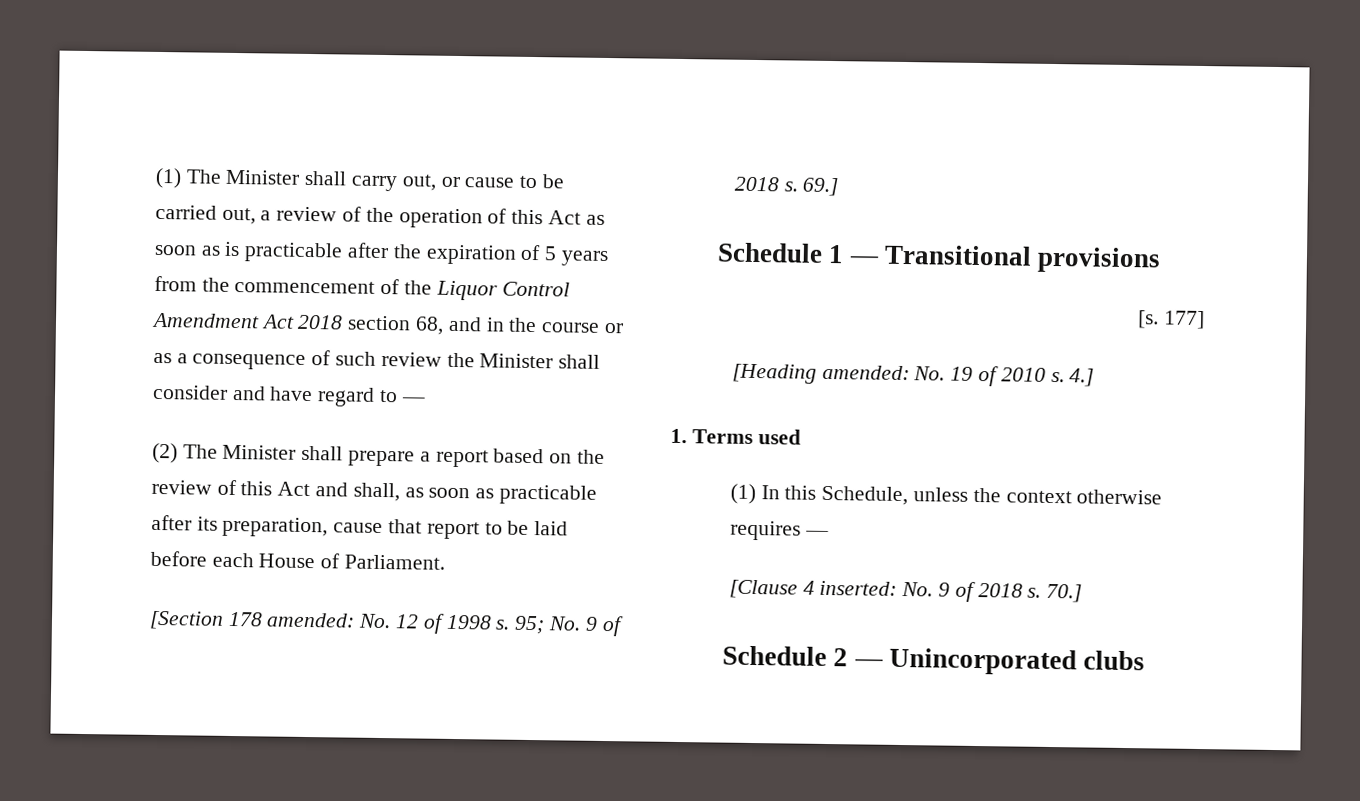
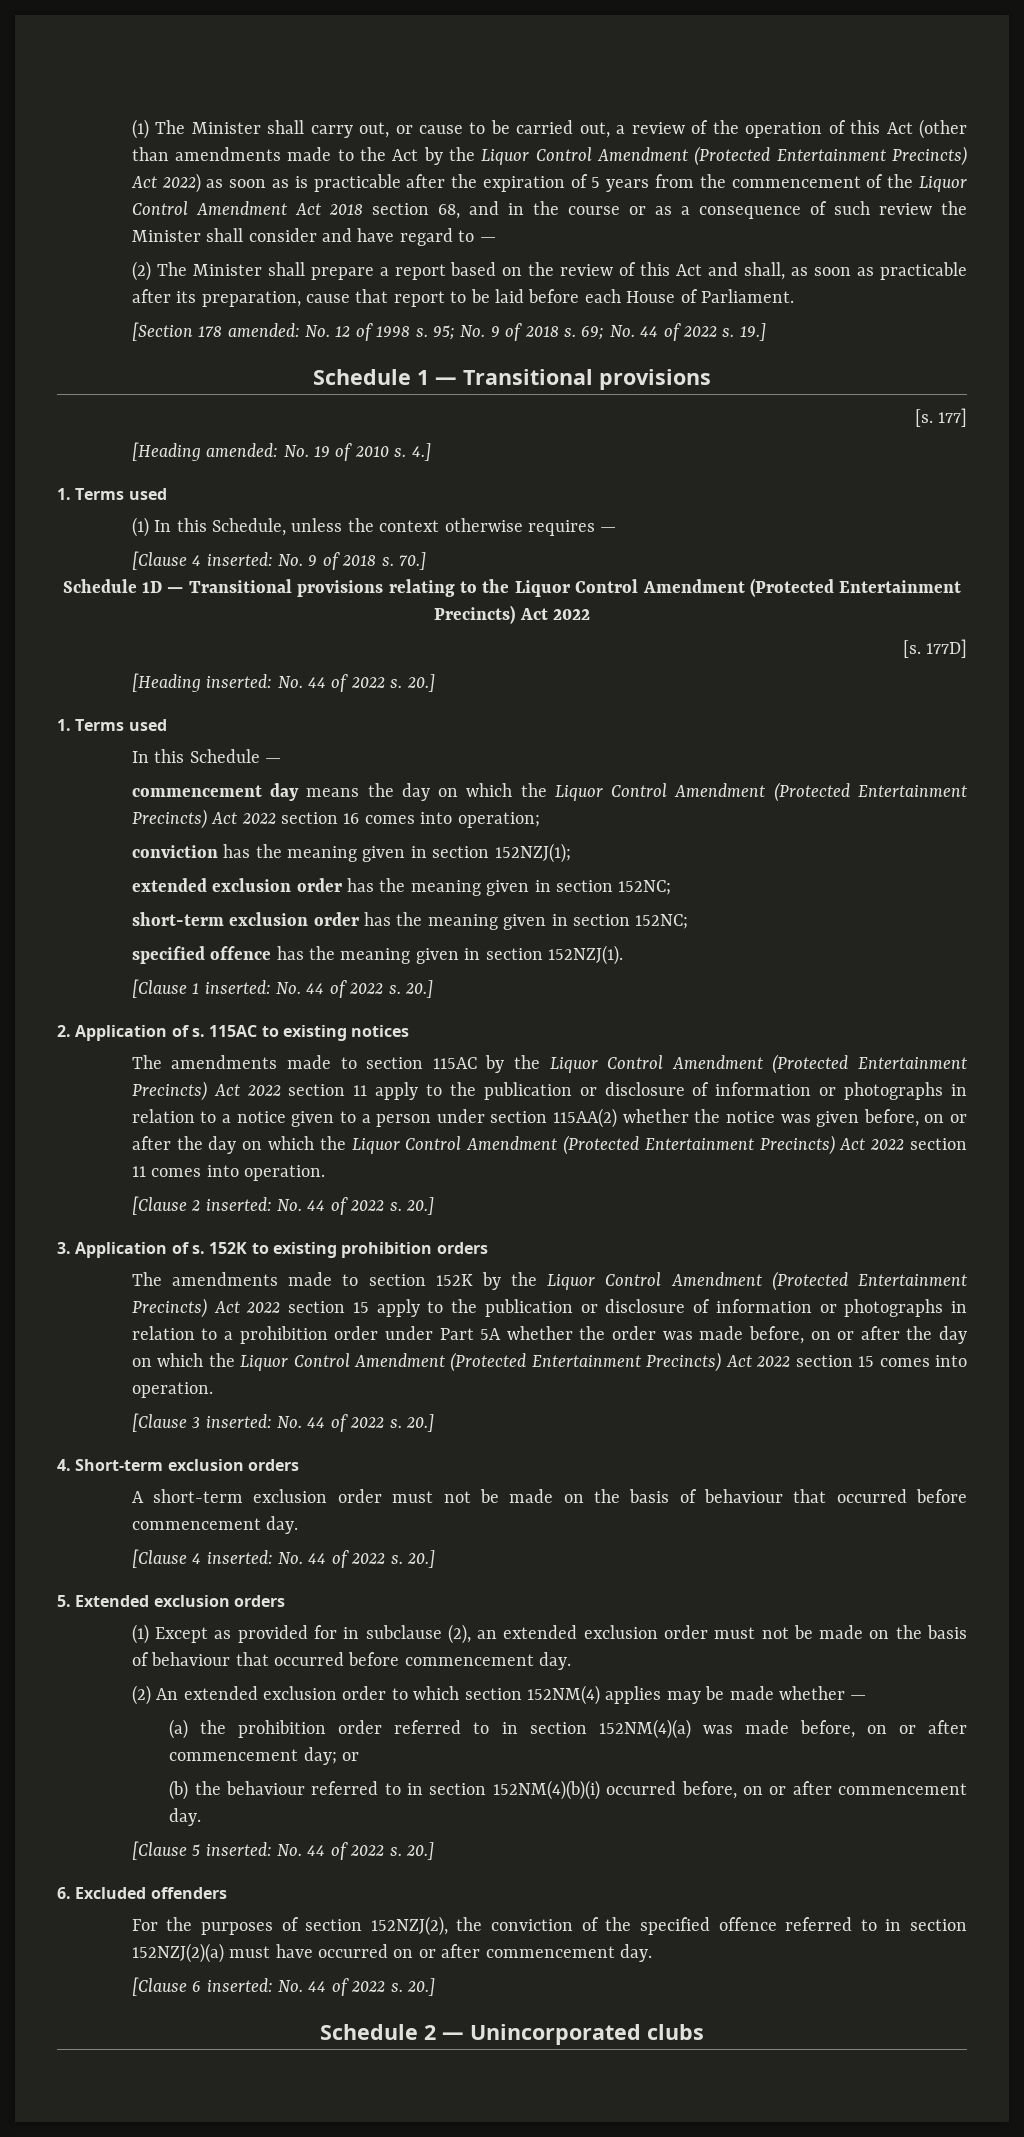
(581, 217) none -> [919,119,968,139] [131,146,967,166] [130,173,201,193] (other than amendments made to the Act by the Liquor Control Amendment (Protected Entertainment Precincts) Act 2022)
[802,177,840,197] 69.] -> [581,323,766,341] 69; No. 44 of 2022 s. 19.]
(1083, 593) none -> [62,578,962,597] [434,605,590,624] [902,639,967,658] [131,673,435,692] [57,719,167,731] [131,749,281,763] [131,782,968,802] [131,809,540,829] [131,843,571,863] [131,878,672,896] [131,912,689,930] [131,945,623,965] [131,979,433,998] [57,1025,410,1041] [131,1054,968,1074] [131,1081,968,1101] [131,1108,967,1128] [131,1135,968,1155] [131,1165,325,1181] [131,1196,434,1215] [57,1242,488,1258] [131,1271,967,1291] [131,1298,968,1318] [131,1326,967,1344] [131,1352,967,1372] [131,1382,213,1398] [131,1413,434,1432] [57,1459,299,1471] [131,1489,968,1503] [131,1516,299,1534] [131,1549,435,1568] [57,1595,285,1607] [131,1624,967,1644] [131,1652,572,1670] [131,1685,867,1705] [169,1719,968,1739] [169,1747,359,1765] [169,1780,968,1800] [169,1808,202,1826] [131,1841,434,1860] [57,1887,227,1899] [131,1916,968,1936] [131,1943,652,1963] [131,1977,435,1996] // Schedule 1D — Transitional provisions relating to the Liquor Control Amendment (Protected Entertainment Precincts) Act 2022 // [s. 177D] // [Heading inserted: No. 44 of 2022 s. 20.] // 1. Terms used // In this Schedule — // commencement day means the day on which the Liquor Control Amendment (Protected Entertainment Precincts) Act 2022 section 16 comes into operation; // conviction has the meaning given in section 152NZJ(1); // extended exclusion order has the meaning given in section 152NC; // short-term exclusion order has the meaning given in section 152NC; // specified offence has the meaning given in section 152NZJ(1). // [Clause 1 inserted: No. 44 of 2022 s. 20.] // 2. Application of s. 115AC to existing notices // The amendments made to section 115AC by the Liquor Control Amendment (Protected Entertainment Precincts) Act 2022 section 11 apply to the publication or disclosure of information or photographs in relation to a notice given to a person under section 115AA(2) whether the notice was given before, on or after the day on which the Liquor Control Amendment (Protected Entertainment Precincts) Act 2022 section 11 comes into operation. // [Clause 2 inserted: No. 44 of 2022 s. 20.] // 3. Application of s. 152K to existing prohibition orders // The amendments made to section 152K by the Liquor Control Amendment (Protected Entertainment Precincts) Act 2022 section 15 apply to the publication or disclosure of information or photographs in relation to a prohibition order under Part 5A whether the order was made before, on or after the day on which the Liquor Control Amendment (Protected Entertainment Precincts) Act 2022 section 15 comes into operation. // [Clause 3 inserted: No. 44 of 2022 s. 20.] // 4. Short-term exclusion orders // A short-term exclusion order must not be made on the basis of behaviour that occurred before commencement day. // [Clause 4 inserted: No. 44 of 2022 s. 20.] // 5. Extended exclusion orders // (1) Except as provided for in subclause (2), an extended exclusion order must not be made on the basis of behaviour that occurred before commencement day. // (2) An extended exclusion order to which section 152NM(4) applies may be made whether — // (a) the prohibition order referred to in section 152NM(4)(a) was made before, on or after commencement day; or // (b) the behaviour referred to in section 152NM(4)(b)(i) occurred before, on or after commencement day. // [Clause 5 inserted: No. 44 of 2022 s. 20.] // 6. Excluded offenders // For the purposes of section 152NZJ(2), the conviction of the specified offence referred to in section 152NZJ(2)(a) must have occurred on or after commencement day. // [Clause 6 inserted: No. 44 of 2022 s. 20.]

